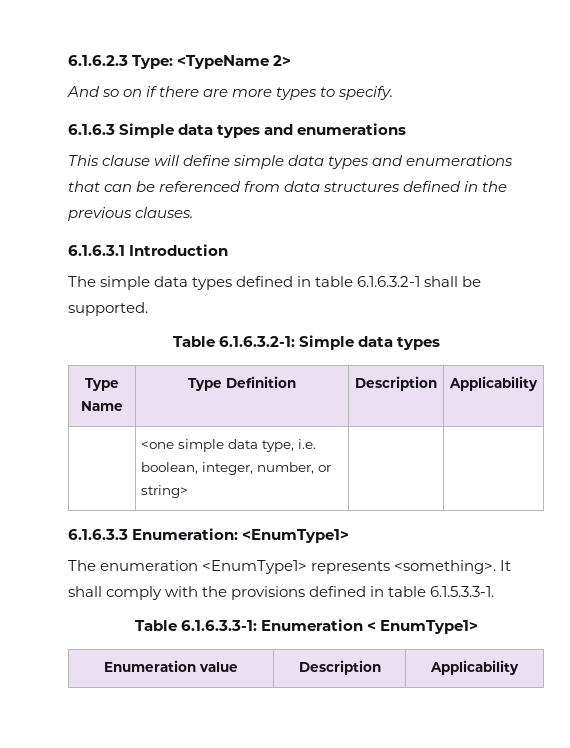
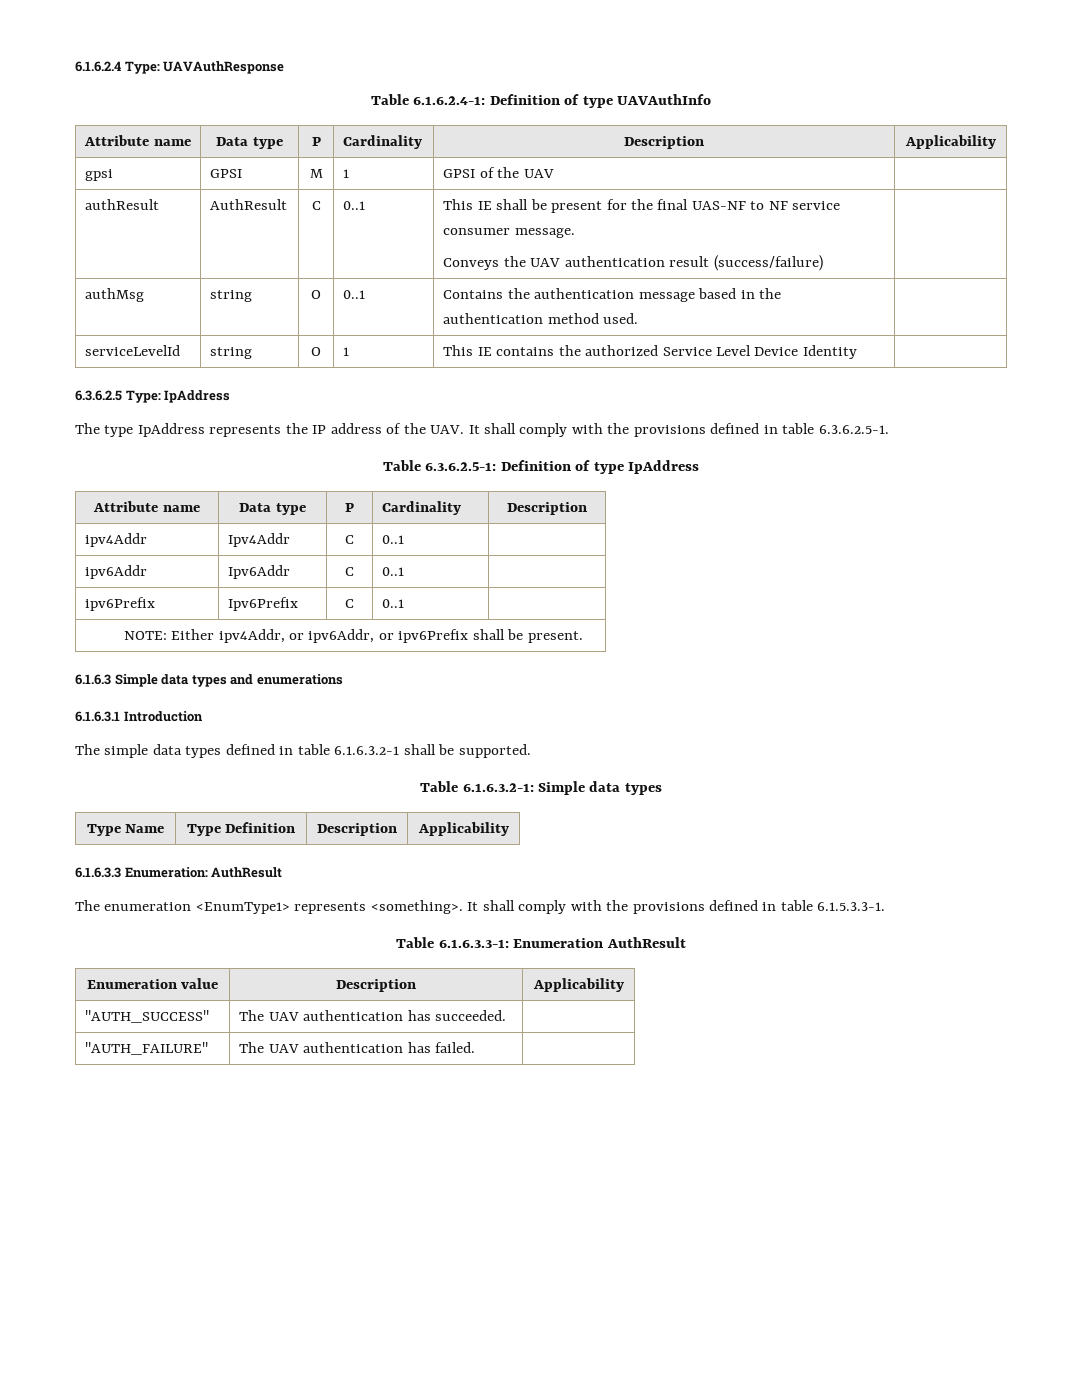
[68,55,292,69] [67,86,394,100] 6.1.6.2.3 Type: <TypeName 2> // And so on if there are more types to specify. -> [75,61,285,74] [370,94,712,108] [84,135,191,146] [216,137,283,149] [311,137,321,146] [343,135,423,149] [624,136,704,149] [904,135,996,149] [85,169,114,181] [210,169,243,178] [309,169,323,178] [343,169,350,178] [443,167,554,178] [85,199,160,210] [210,199,288,210] [311,201,321,210] [343,201,366,210] [443,199,841,213] [443,228,575,238] [443,255,823,271] [85,288,145,302] [210,290,253,302] [311,290,321,299] [343,290,366,299] [443,288,781,302] [443,313,639,324] [85,345,181,356] [210,347,253,359] [311,347,321,356] [343,347,350,356] [443,345,857,359] [75,390,231,403] [75,423,889,437] [382,460,700,474] [93,501,200,512] [239,503,306,515] [345,503,354,512] [382,501,462,515] [507,502,587,515] [85,533,148,547] [228,533,291,547] [345,535,354,544] [382,535,405,544] [85,565,148,579] [228,565,291,579] [345,567,354,576] [382,567,405,576] [85,597,156,611] [228,597,299,611] [345,599,354,608] [382,599,405,608] [123,629,583,643] 6.1.6.2.4 Type: UAVAuthResponse // Table 6.1.6.2.4-1: Definition of type UAVAuthInfo // Attribute name | Data type | P | Cardinality | Description | Applicability // gpsi | GPSI | M | 1 | GPSI of the UAV | // authResult | AuthResult | C | 0..1 | This IE shall be present for the final UAS-NF to NF service consumer message. // Conveys the UAV authentication result (success/failure) | // authMsg | string | O | 0..1 | Contains the authentication message based in the authentication method used. | // serviceLevelId | string | O | 1 | This IE contains the authorized Service Level Device Identity | // 6.3.6.2.5 Type: IpAddress // The type IpAddress represents the IP address of the UAV. It shall comply with the provisions defined in table 6.3.6.2.5-1. // Table 6.3.6.2.5-1: Definition of type IpAddress // Attribute name | Data type | P | Cardinality | Description // ipv4Addr | Ipv4Addr | C | 0..1 | // ipv6Addr | Ipv6Addr | C | 0..1 | // ipv6Prefix | Ipv6Prefix | C | 0..1 | // NOTE: Either ipv4Addr, or ipv6Addr, or ipv6Prefix shall be present.
[68,155,514,169] [68,181,508,192] [68,207,194,221] // This clause will define simple data types and enumerations that can be referenced from data structures defined in the previous clauses. -> (343, 679) none
[141,439,317,452] [141,462,332,475] [141,485,189,498] // | <one simple data type, i.e. boolean, integer, number, or string> | | -> (509, 829) none
[242,529,350,543] <EnumType1> -> [211,867,283,878] AuthResult
[367,620,479,634] < EnumType1> -> [606,937,686,948] AuthResult
(519, 667) none -> [85,1010,210,1023] [239,1010,507,1021] [85,1042,209,1055] [239,1042,476,1053] // "AUTH_SUCCESS" | The UAV authentication has succeeded. | // "AUTH_FAILURE" | The UAV authentication has failed. |

